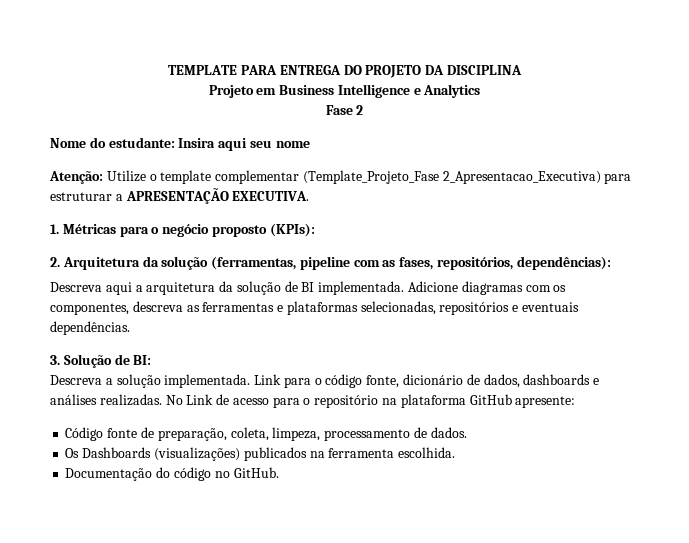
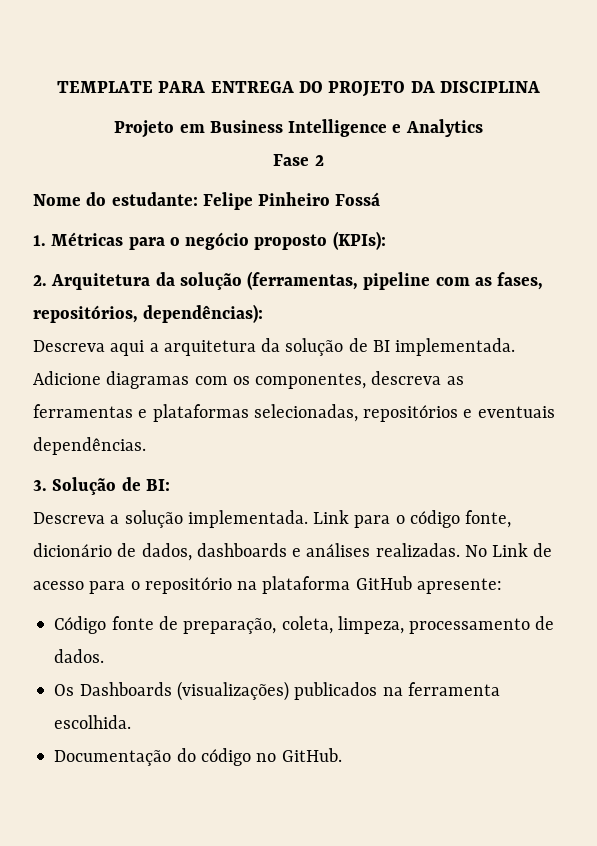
[178,138,310,151] [49,170,632,184] [50,188,310,204] Insira aqui seu nome // Atenção: Utilize o template complementar (Template_Projeto_Fase 2_Apresentacao_Executiva) para estruturar a APRESENTAÇÃO EXECUTIVA. -> [202,192,381,210] Felipe Pinheiro Fossá

